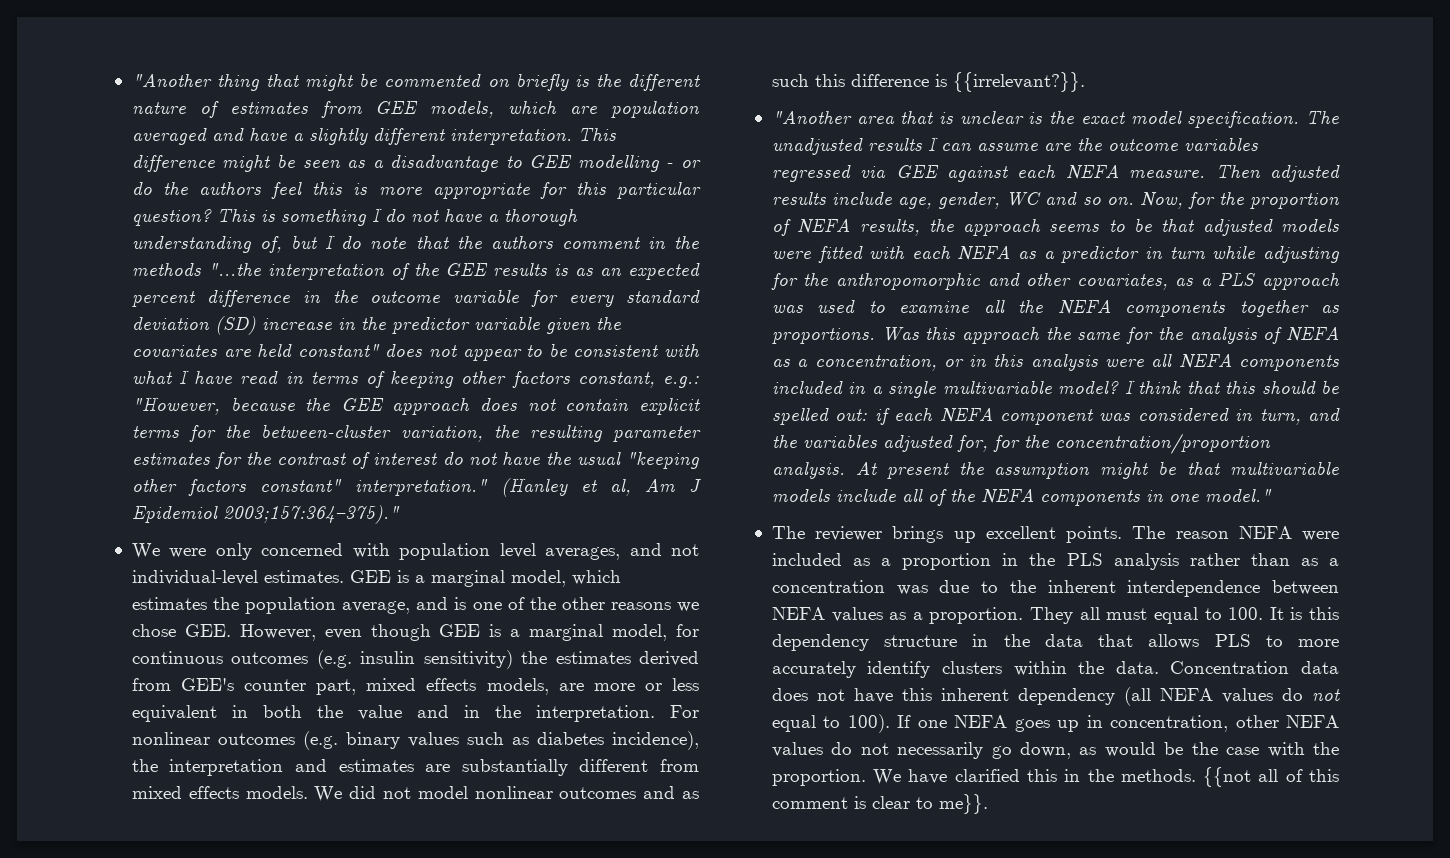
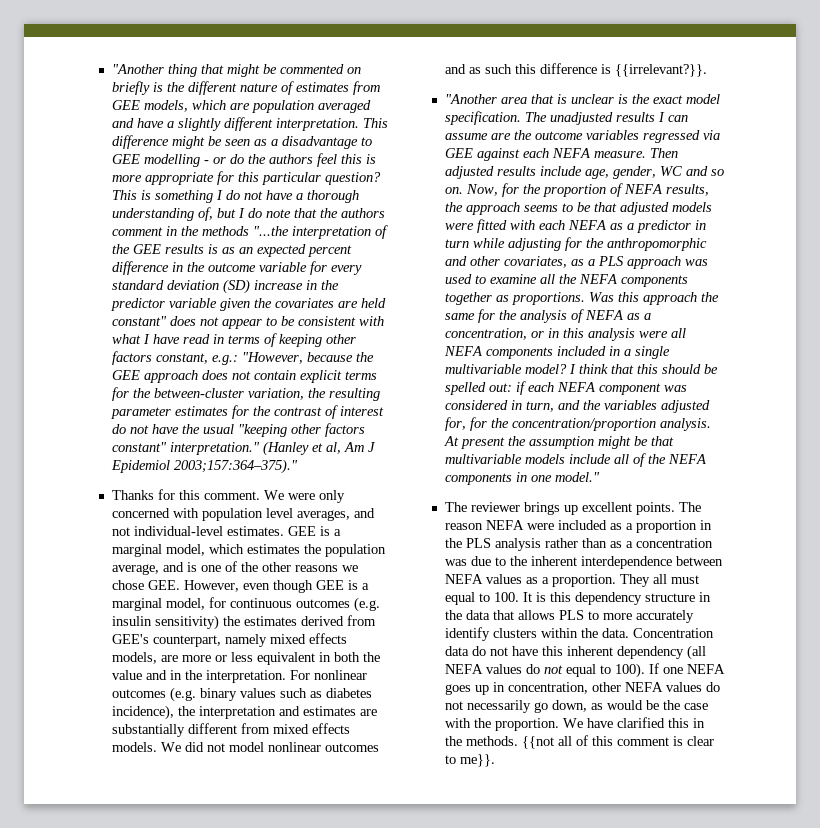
(400, 514) none -> [111,489,260,500] Thanks for this comment.
[244,679,357,695] counter part, -> [152,634,267,647] counterpart, namely
[771,688,808,701] does -> [471,646,486,656] do

